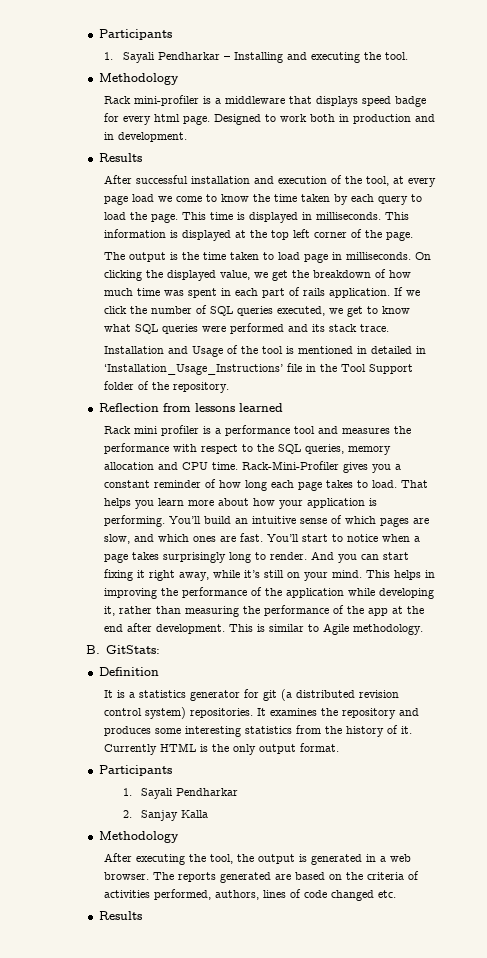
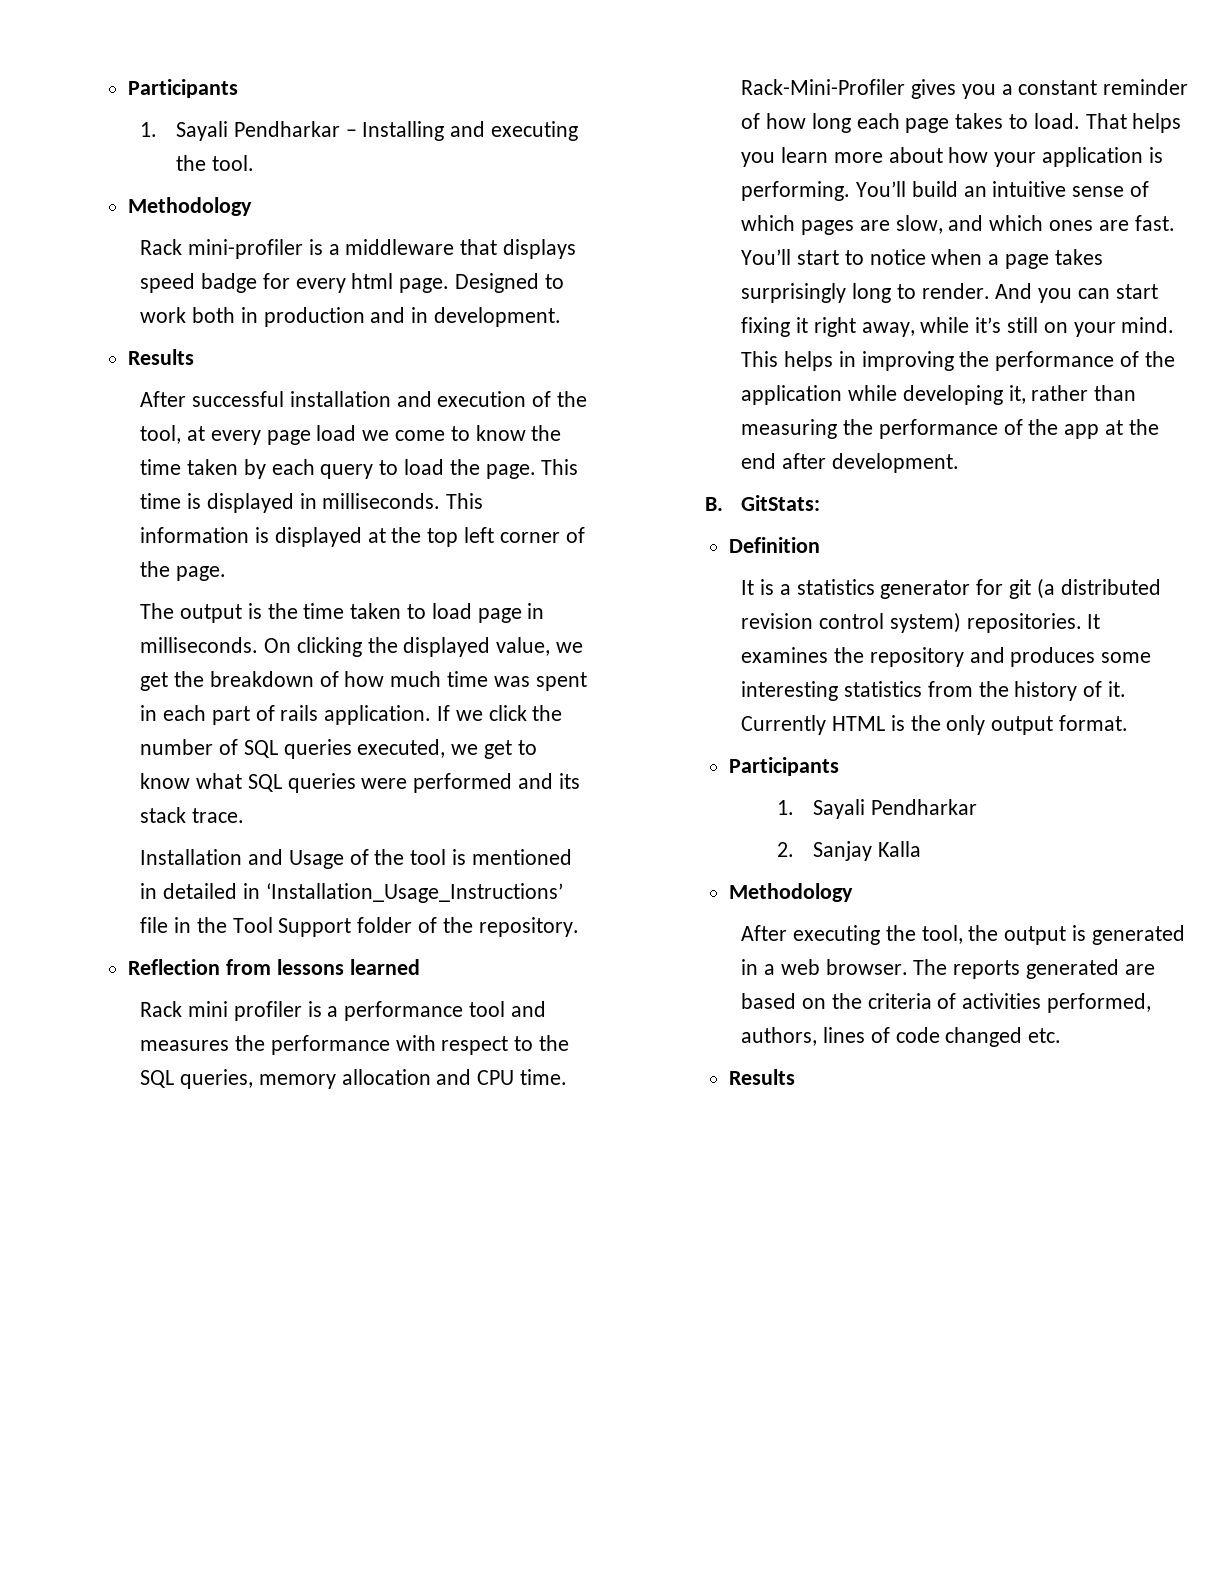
[229,623,424,635] This is similar to Agile methodology. -> (959, 463) none

